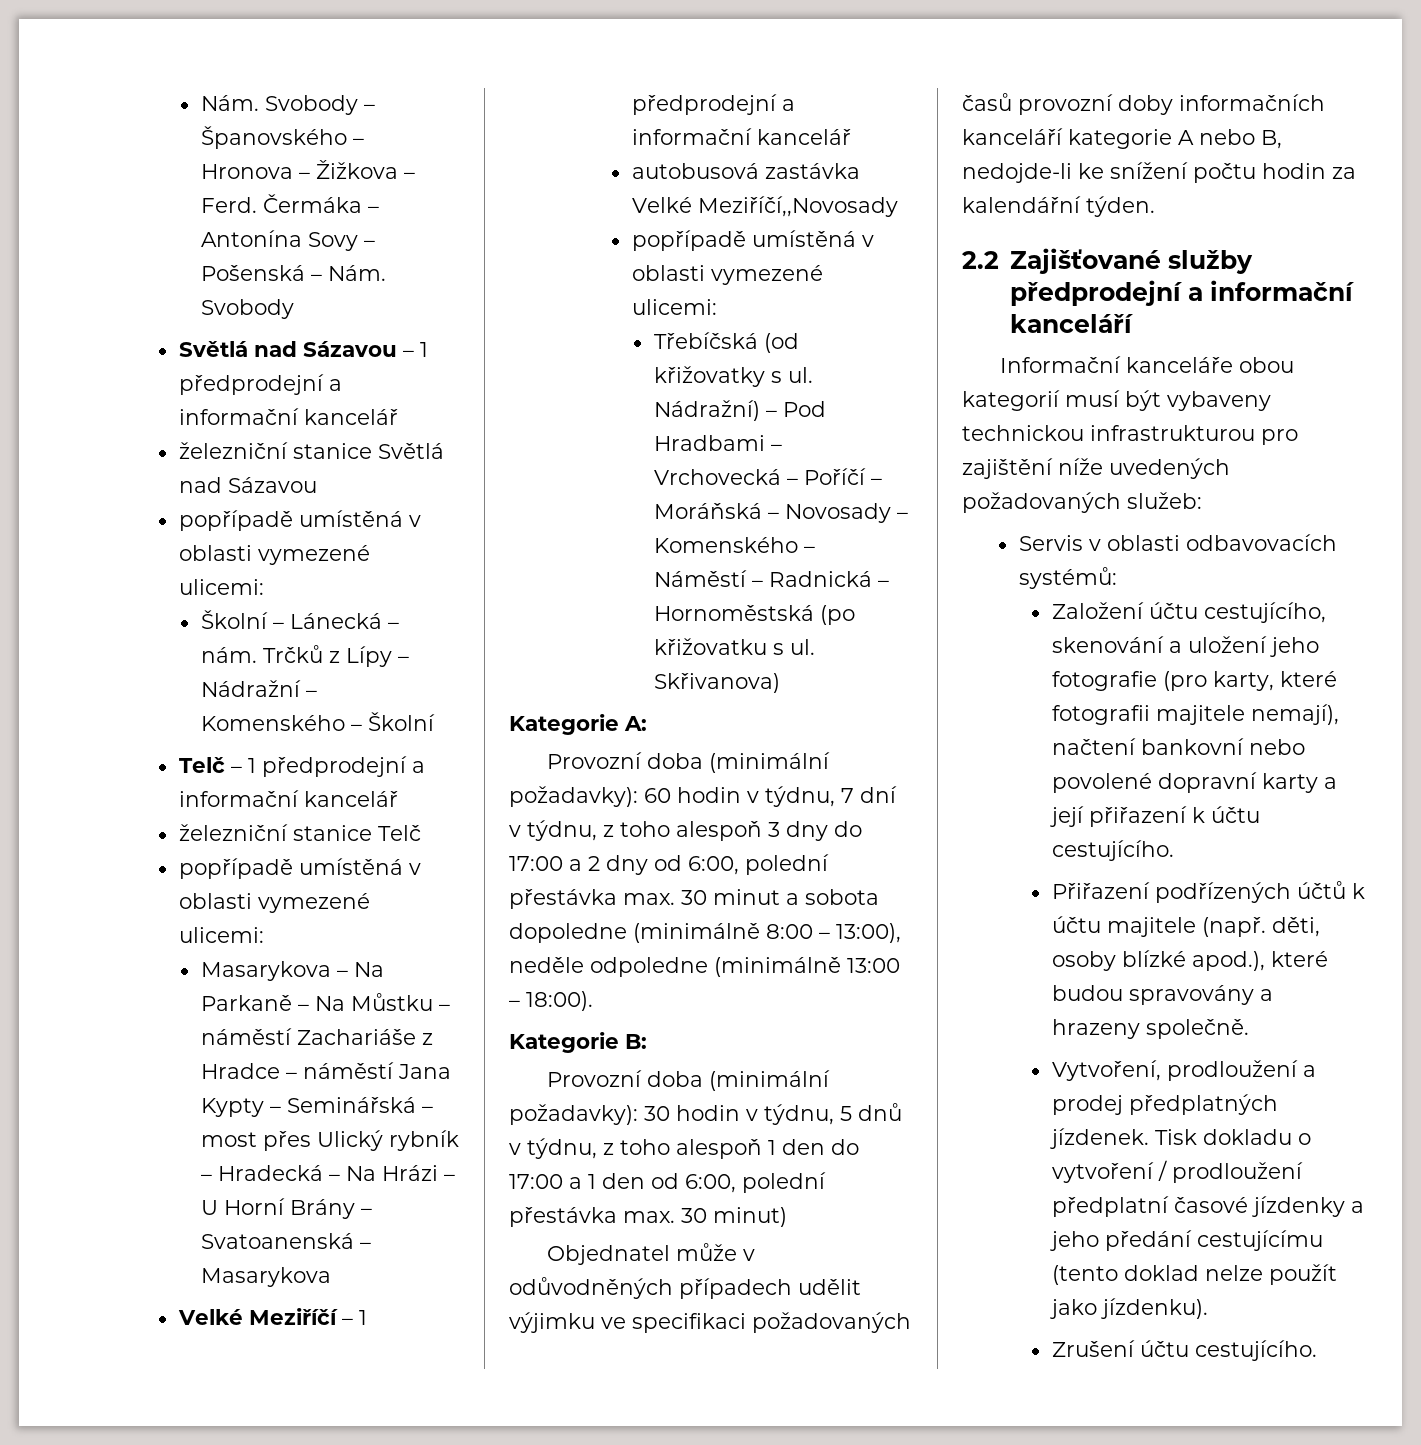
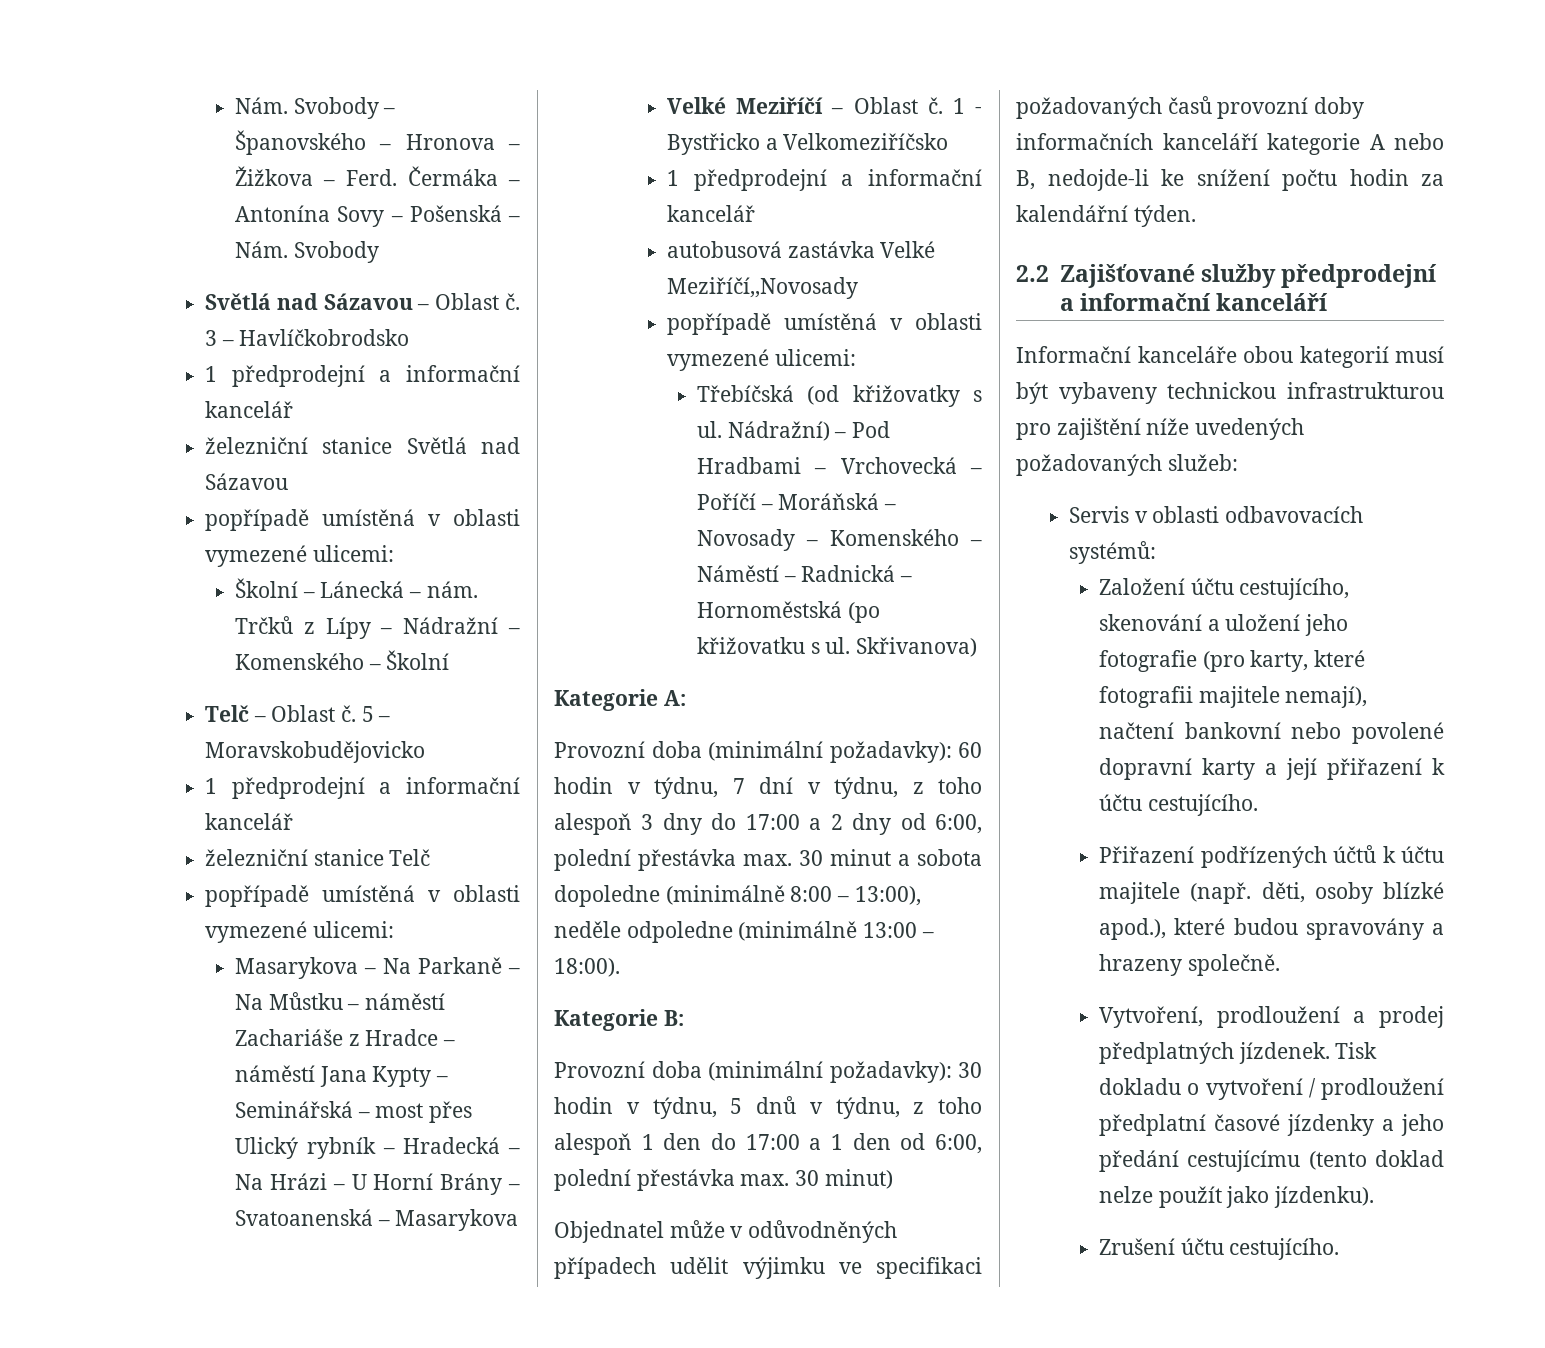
(414, 353) none -> [435,293,520,310] [205,329,410,346] Oblast č. 3 – Havlíčkobrodsko //
(242, 769) none -> [271,705,391,722] [205,741,426,763] Oblast č. 5 – Moravskobudějovicko //
(353, 1321) none -> [853,97,982,114] [667,133,949,155] Oblast č. 1 - Bystřicko a Velkomeziříčsko //

